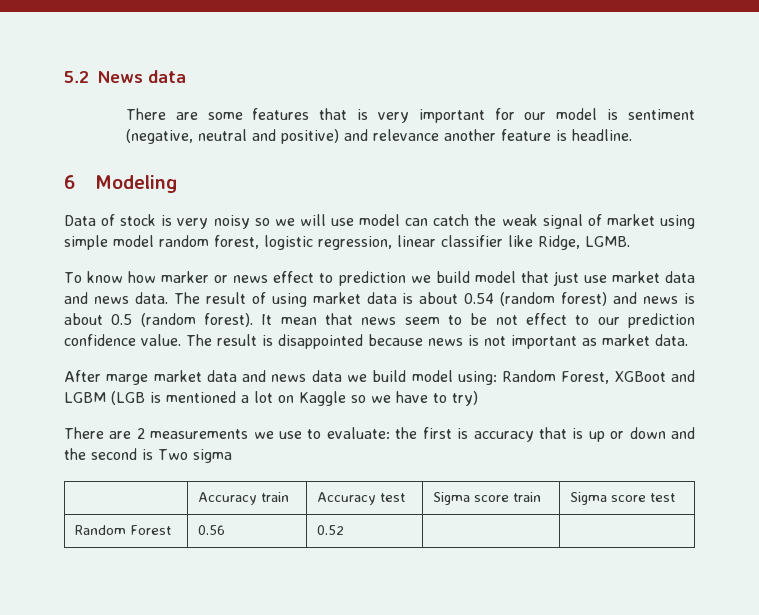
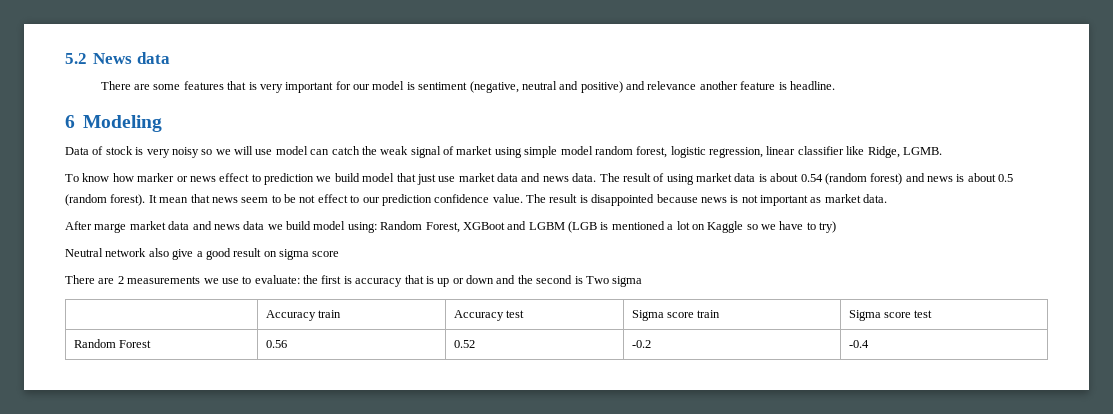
(478, 398) none -> [65,248,340,260] // Neutral network also give a good result on sigma score
(344, 530) | -> [631,340,651,348] [848,340,869,348] -0.2 | -0.4

